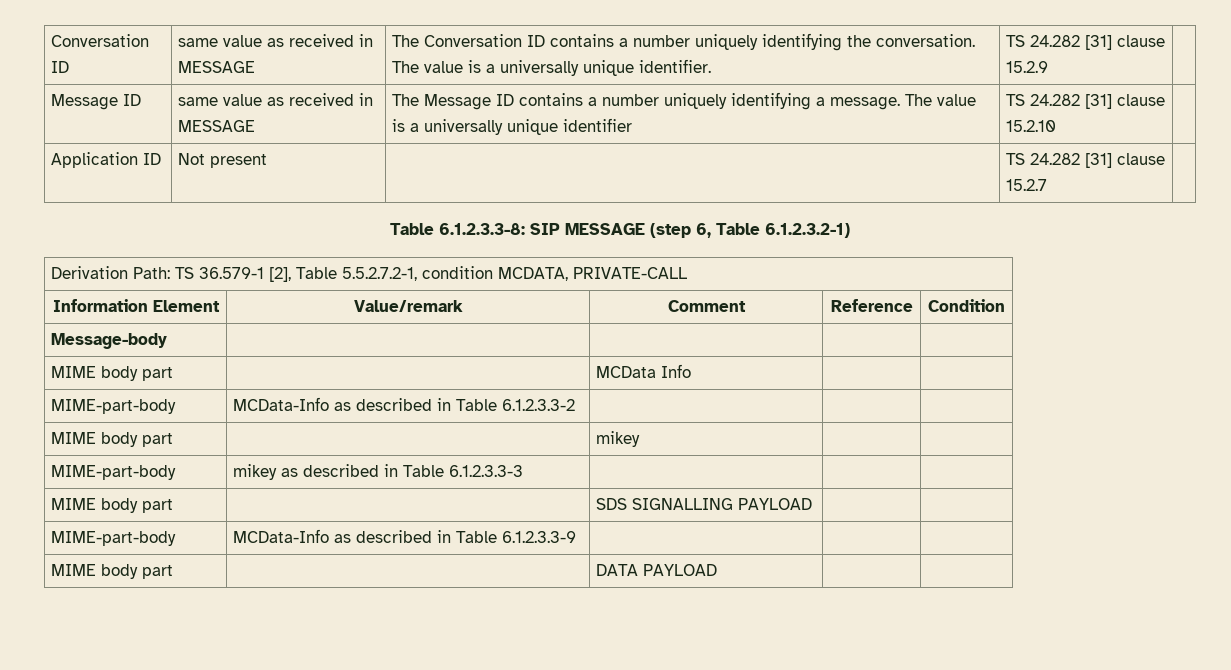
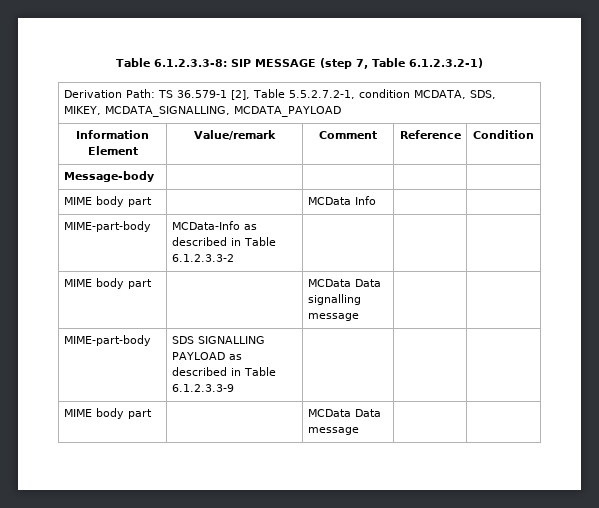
[51,34,150,47] [51,61,70,73] [178,34,374,47] [178,61,256,73] [392,33,976,51] [392,59,712,76] [1006,35,1166,50] [1006,61,1049,73] [51,94,142,110] [178,93,374,106] [178,120,256,132] [392,92,977,110] [392,118,633,135] [1006,94,1166,109] [1006,120,1057,132] [51,152,162,168] [178,153,268,168] [1006,153,1166,168] [1006,179,1048,191] Conversation ID | same value as received in MESSAGE | The Conversation ID contains a number uniquely identifying the conversation. The value is a universally unique identifier. | TS 24.282 [31] clause 15.2.9 | // Message ID | same value as received in MESSAGE | The Message ID contains a number uniquely identifying a message. The value is a universally unique identifier | TS 24.282 [31] clause 15.2.10 | // Application ID | Not present | | TS 24.282 [31] clause 15.2.7 | // -> (115, 62) none
[696,223,711,238] 6, -> [355,59,368,69] 7,
[573,267,688,279] PRIVATE-CALL -> [469,90,496,99] [63,106,341,117] SDS, MIKEY, MCDATA_SIGNALLING, MCDATA_PAYLOAD
[596,431,641,447] [51,465,177,480] [233,464,524,480] [51,498,174,513] mikey | | // MIME-part-body | mikey as described in Table 6.1.2.3.3-3 | | | // MIME body part | -> [307,279,381,287] [307,294,361,305] [307,313,359,321] [63,335,151,346] MCData Data signalling message | | // MIME-part-body
[51,531,177,546] [233,529,330,543] | | // MIME-part-body | MCData-Info -> (225, 356) none
[596,564,718,576] DATA PAYLOAD -> [307,409,381,417] [307,427,359,435] MCData Data message

